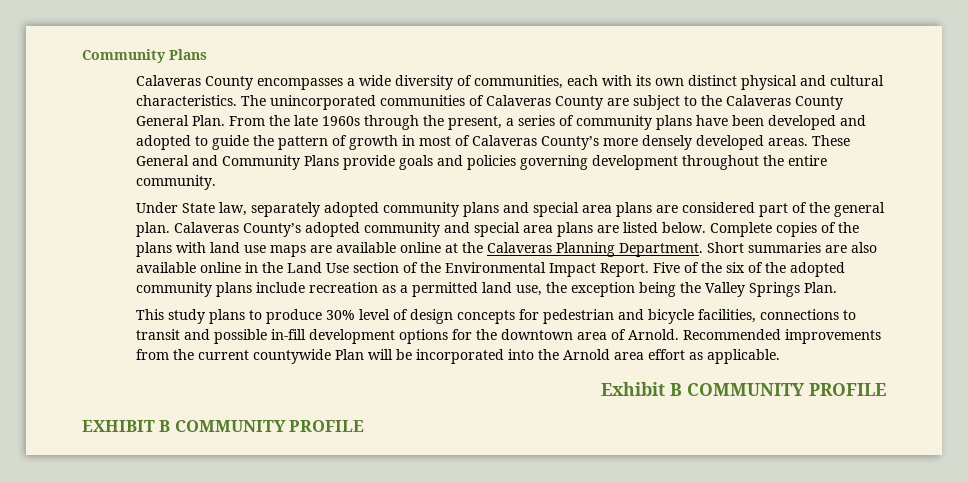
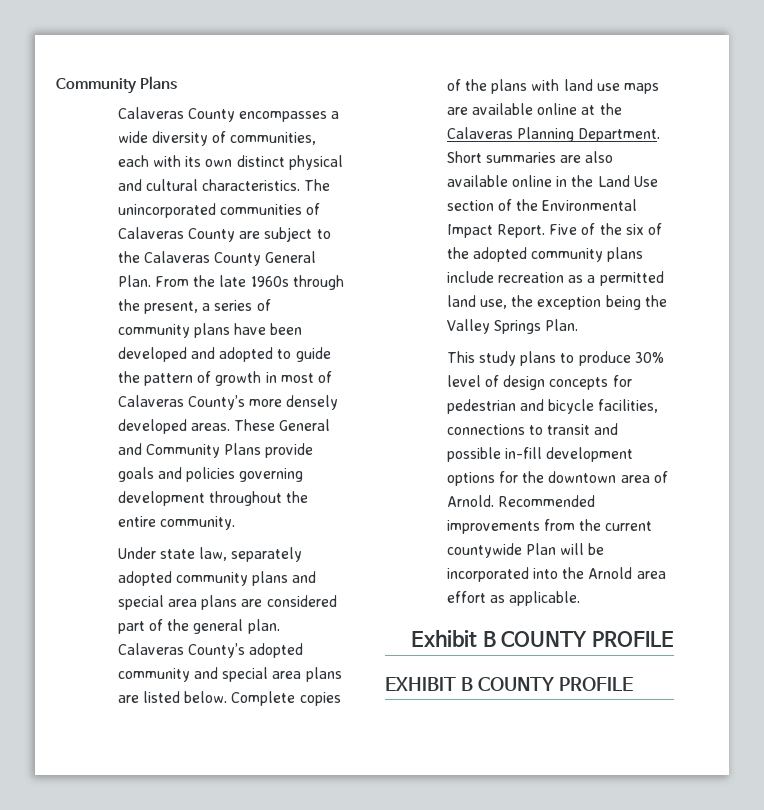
[182,203,216,213] State -> [160,549,196,559] state
[687,383,805,396] COMMUNITY -> [501,631,588,647] COUNTY
[174,420,286,432] COMMUNITY -> [477,677,554,691] COUNTY

